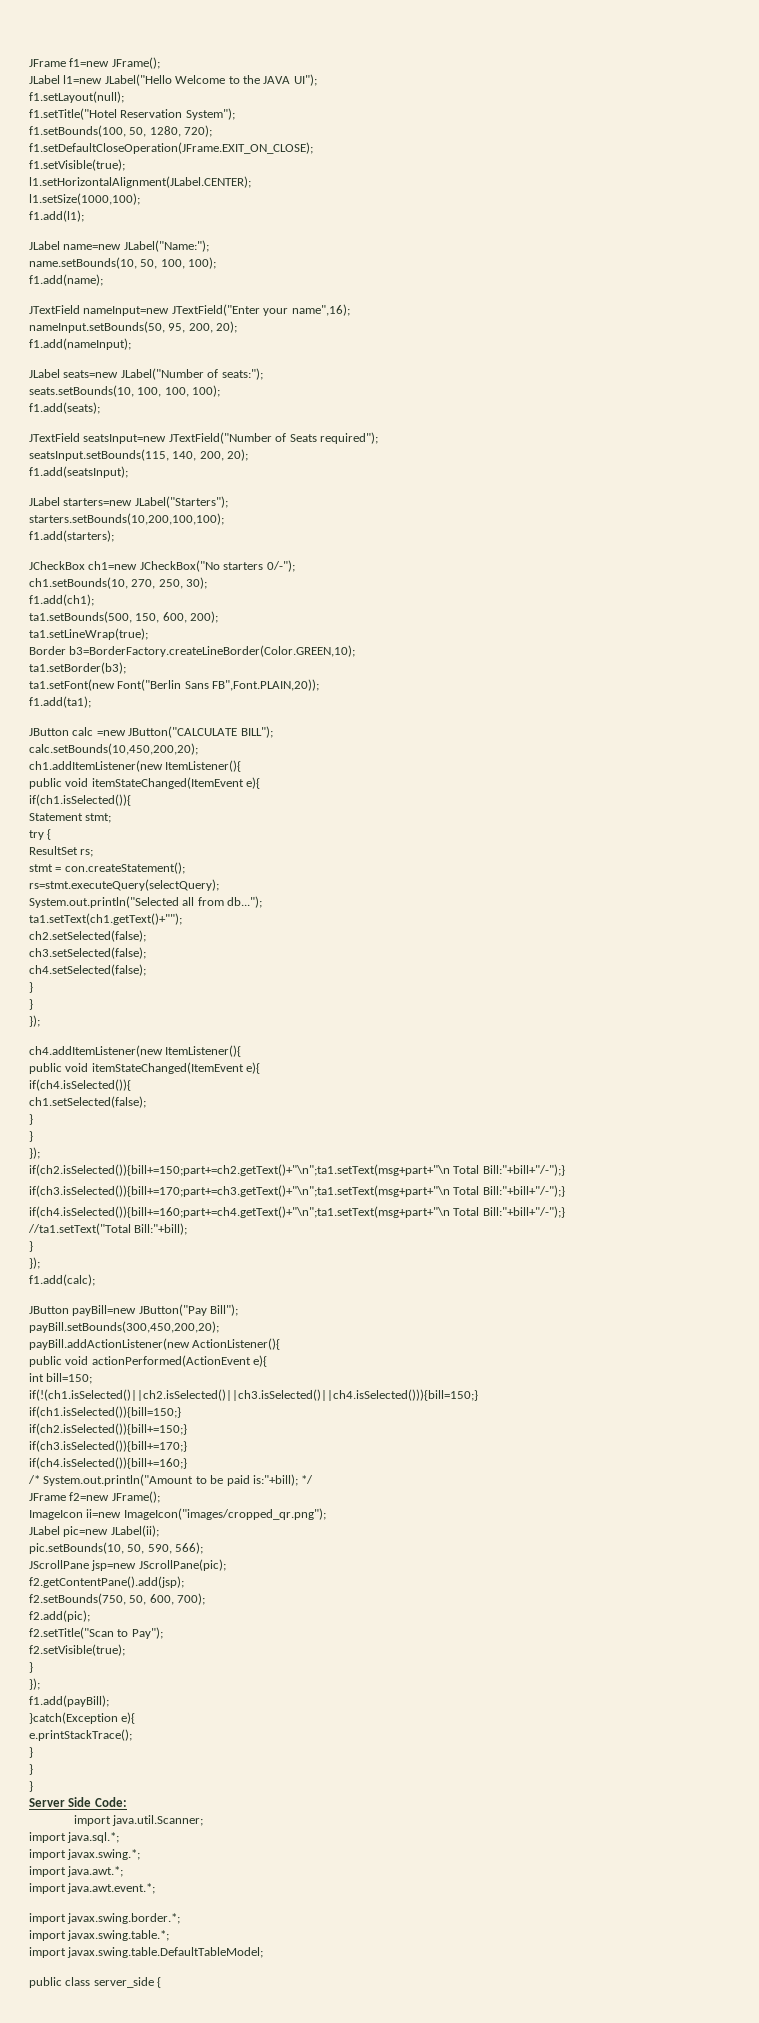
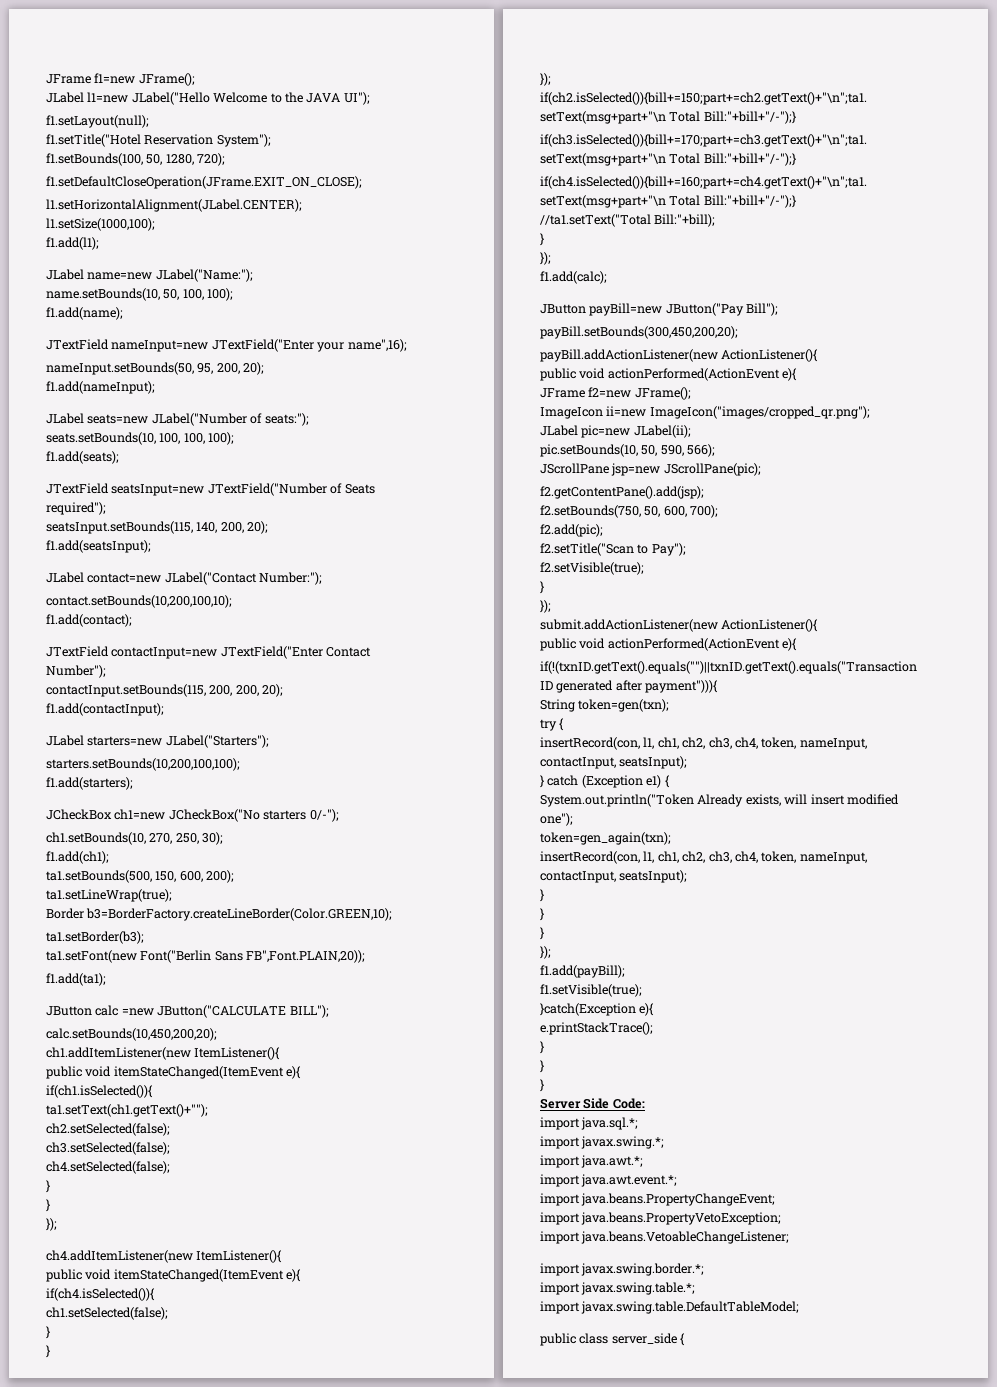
[29,159,125,171] // f1.setVisible(true); -> (362, 182) none
(128, 472) none -> [46,572,323,585] [46,595,232,608] [46,614,132,627] [46,646,372,659] [46,665,106,678] [46,684,284,697] [46,703,164,716] // JLabel contact=new JLabel("Contact Number:"); // contact.setBounds(10,200,100,10); // f1.add(contact); // JTextField contactInput=new JTextField("Enter Contact Number"); // contactInput.setBounds(115, 200, 200, 20); // f1.add(contactInput);
[29,813,112,823] [29,829,52,840] [29,846,94,857] [29,862,185,874] [29,879,219,891] [29,896,263,908] // Statement stmt; // try { // ResultSet rs; // stmt = con.createStatement(); // rs=stmt.executeQuery(selectQuery); // System.out.println("Selected all from db..."); -> (153, 1091) none
[29,1373,93,1384] [29,1389,478,1401] [29,1406,181,1418] [29,1423,187,1435] [29,1440,187,1452] [29,1457,187,1469] [28,1474,314,1486] // int bill=150; // if(!(ch1.isSelected()||ch2.isSelected()||ch3.isSelected()||ch4.isSelected())){bill=150;} // if(ch1.isSelected()){bill=150;} // if(ch2.isSelected()){bill+=150;} // if(ch3.isSelected()){bill+=170;} // if(ch4.isSelected()){bill+=160;} // /* System.out.println("Amount to be paid is:"+bill); */ -> (798, 374) none
(40, 1684) none -> [540,619,819,632] [540,638,798,651] [540,661,917,674] [540,680,719,693] [540,699,670,712] [540,718,565,731] [540,737,867,750] [540,756,688,769] [540,775,670,788] [540,794,899,807] [540,813,573,826] [540,832,671,845] [540,851,867,864] [540,870,688,883] [540,889,544,902] [540,908,544,921] [540,927,544,940] [540,946,551,959] // submit.addActionListener(new ActionListener(){ // public void actionPerformed(ActionEvent e){ // if(!(txnID.getText().equals("")||txnID.getText().equals("Transaction ID generated after payment"))){ // String token=gen(txn); // try { // insertRecord(con, l1, ch1, ch2, ch3, ch4, token, nameInput, contactInput, seatsInput); // } catch (Exception e1) { // System.out.println("Token Already exists, will insert modified one"); // token=gen_again(txn); // insertRecord(con, l1, ch1, ch2, ch3, ch4, token, nameInput, contactInput, seatsInput); // } // } // } // });
(109, 1701) none -> [540,984,642,997] // f1.setVisible(true);
[74,1815,204,1826] // import java.util.Scanner; -> (645, 1103) none
(156, 1888) none -> [540,1193,776,1206] [540,1212,782,1225] [540,1231,790,1244] // import java.beans.PropertyChangeEvent; // import java.beans.PropertyVetoException; // import java.beans.VetoableChangeListener;

